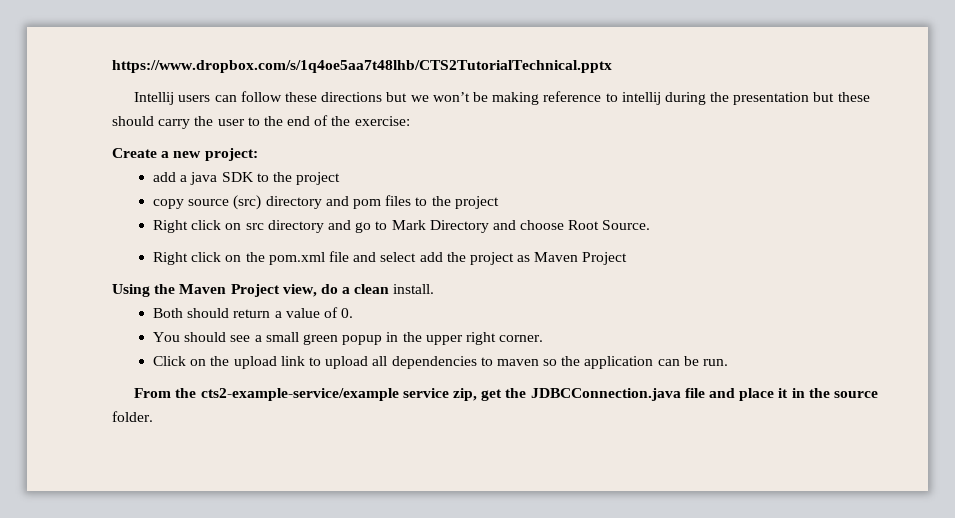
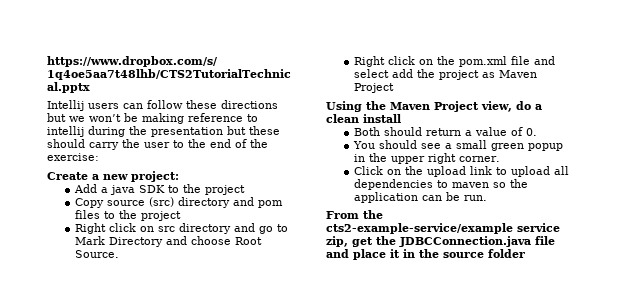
[153,172,177,182] add -> [73,184,97,193] Add
[153,199,185,209] copy -> [74,198,104,208] Copy
[393,284,435,294] install. -> [363,114,401,123] install
[112,411,153,422] folder. -> [488,249,525,258] folder

